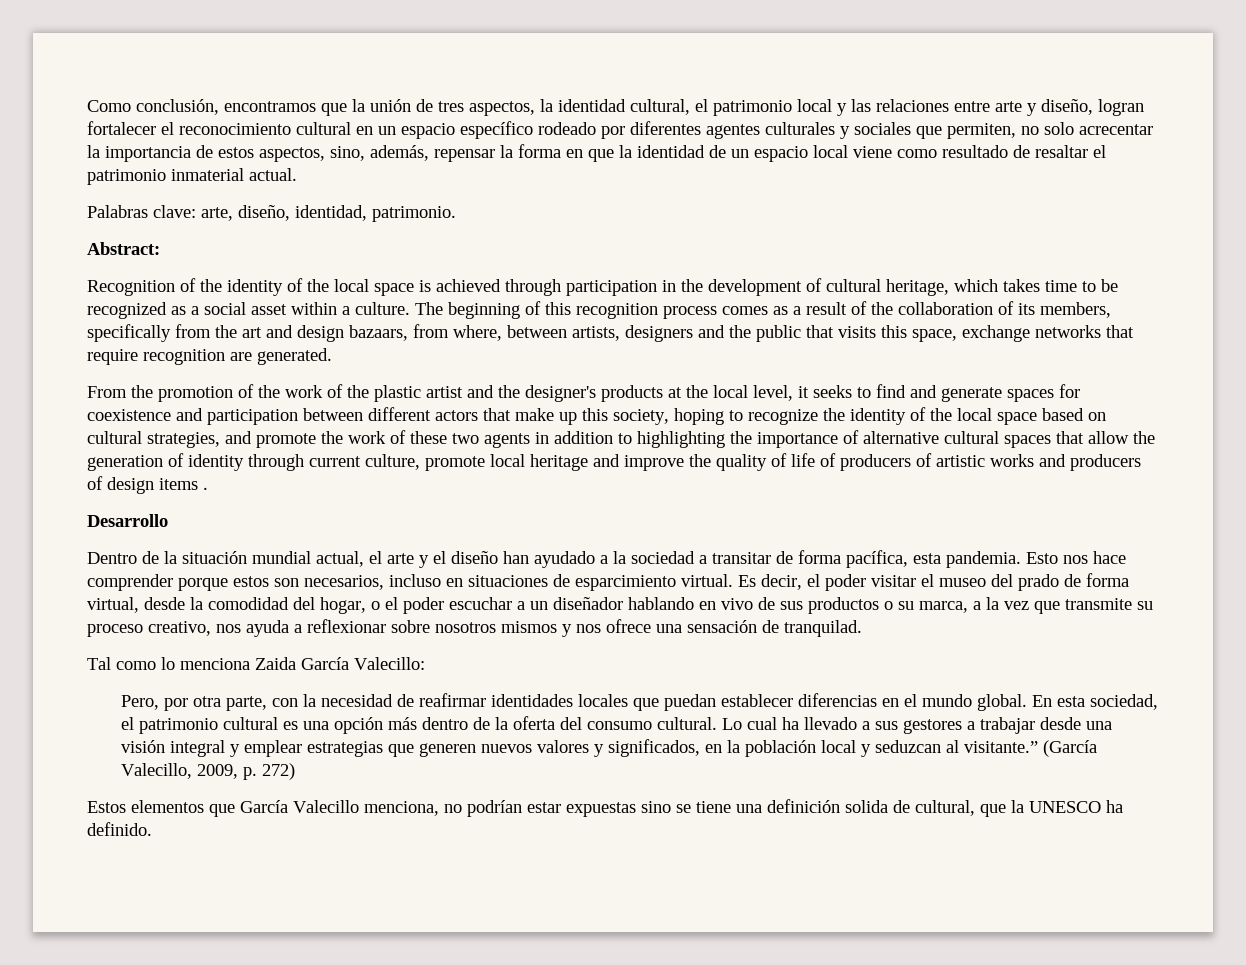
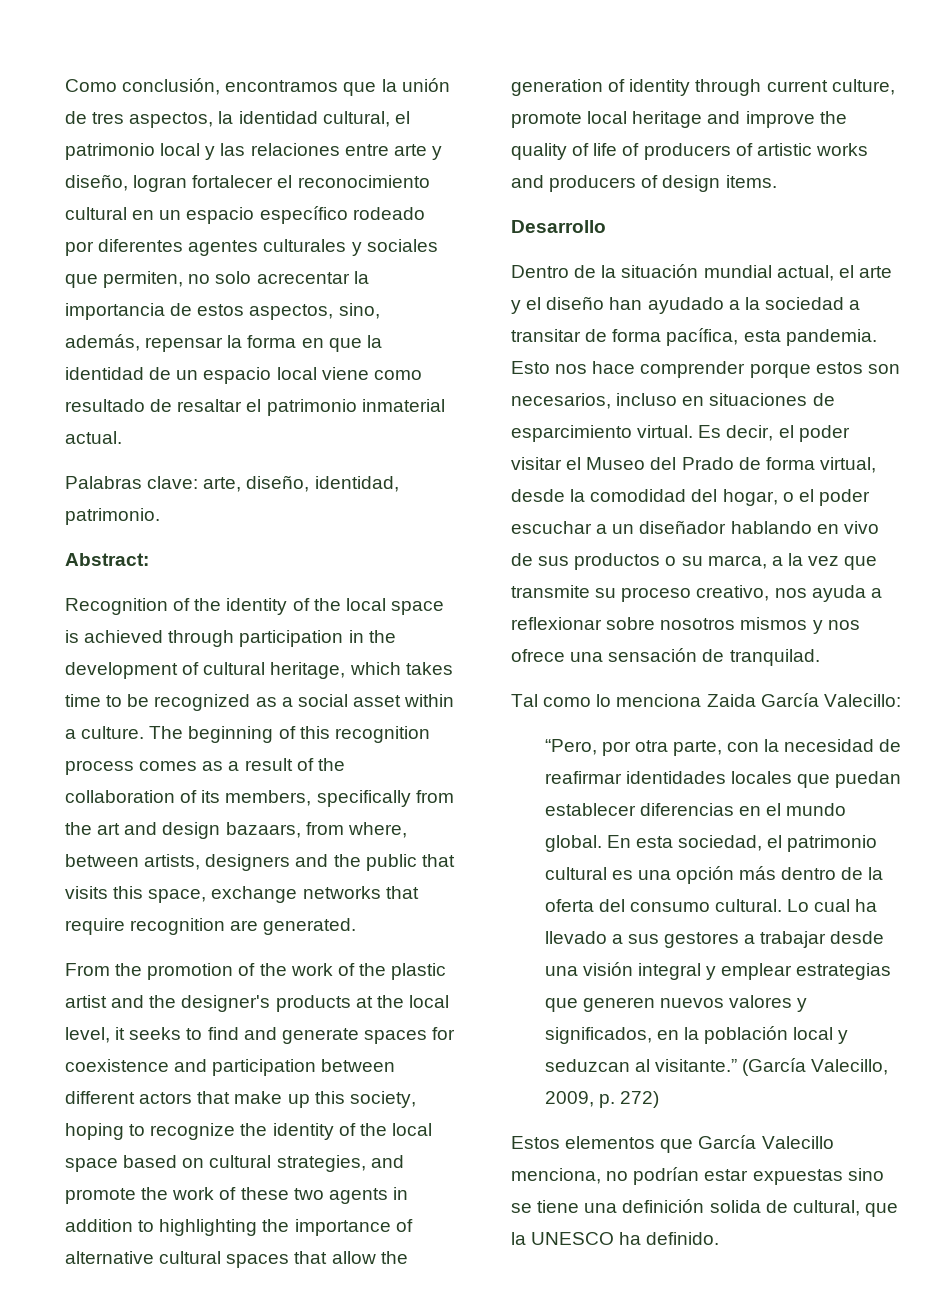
[159,478,208,490] items . -> [725,175,777,188] items.
[939,574,1059,591] museo del prado -> [586,457,734,470] Museo del Prado
[120,695,159,710] Pero, -> [544,739,597,755] “Pero,

